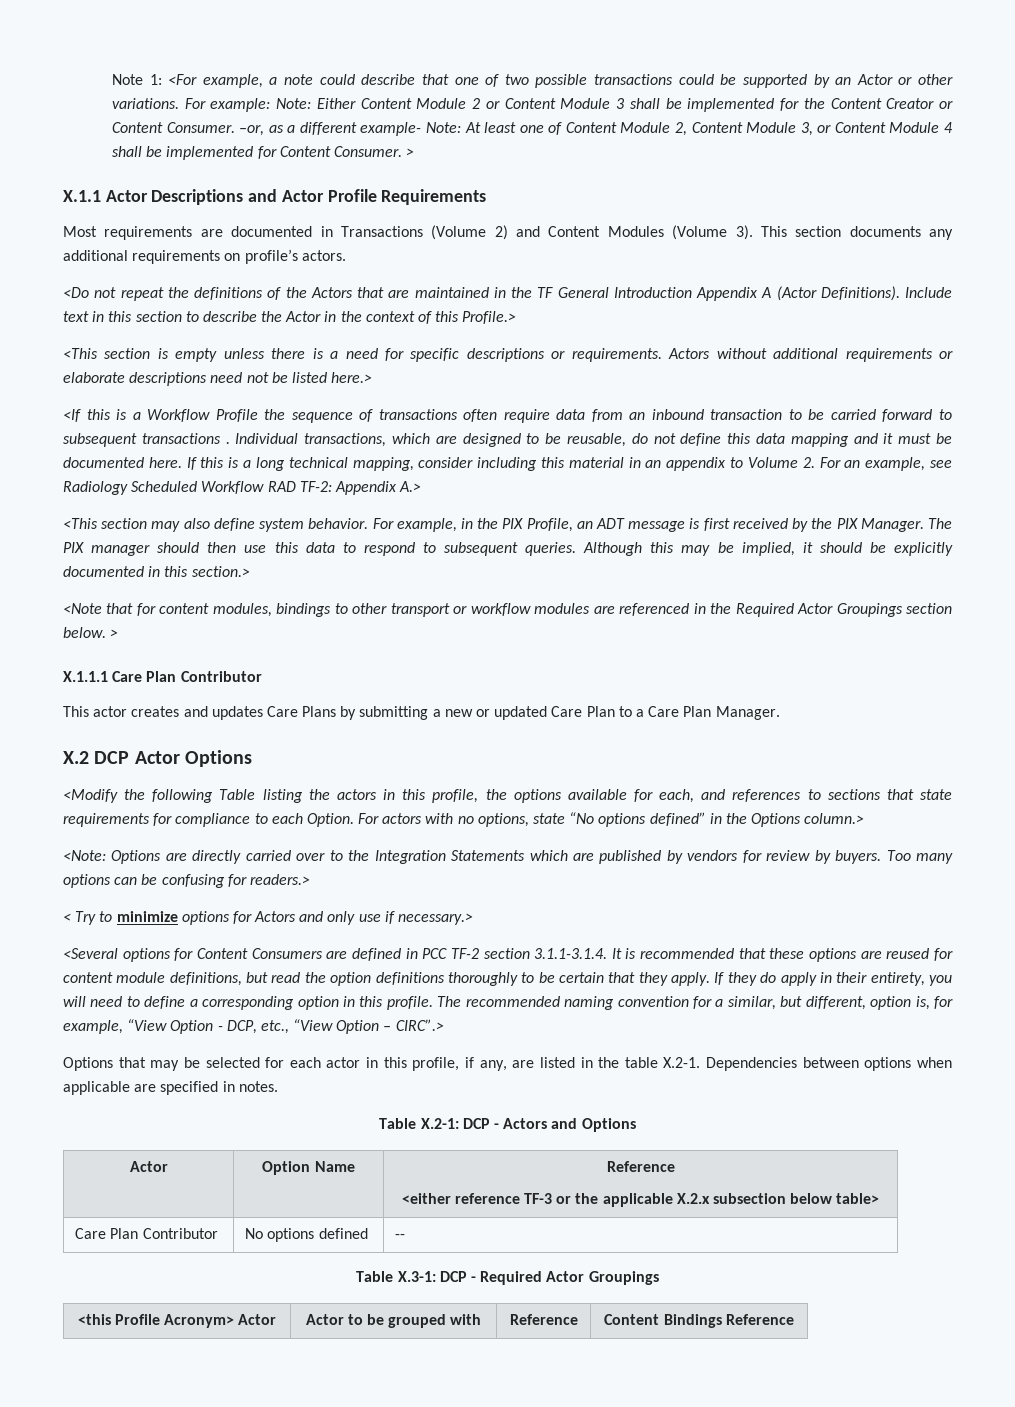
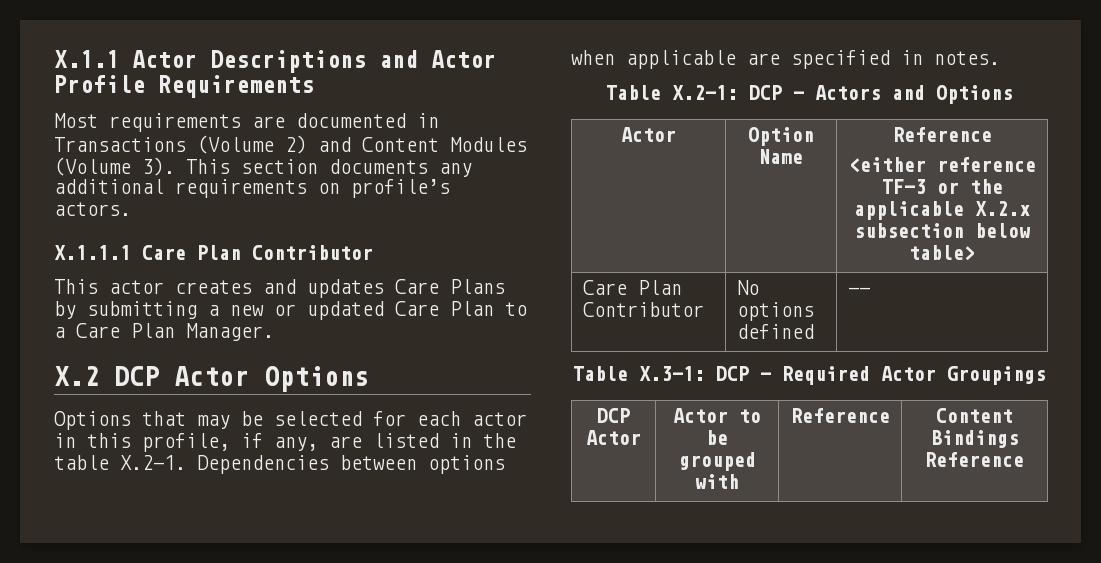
[111,74,954,88] [111,98,953,112] [111,122,953,136] [111,146,415,160] Note 1: <For example, a note could describe that one of two possible transactions could be supported by an Actor or other variations. For example: Note: Either Content Module 2 or Content Module 3 shall be implemented for the Content Creator or Content Consumer. –or, as a different example- Note: At least one of Content Module 2, Content Module 3, or Content Module 4 shall be implemented for Content Consumer. > // -> (54, 59) none
[63,286,952,301] [63,311,517,324] [63,348,954,362] [63,372,373,386] [63,409,952,423] [63,433,952,447] [63,457,953,471] [63,481,422,495] [63,518,953,532] [63,542,954,556] [63,566,250,577] [63,603,953,617] [63,627,119,638] // <Do not repeat the definitions of the Actors that are maintained in the TF General Introduction Appendix A (Actor Definitions). Include text in this section to describe the Actor in the context of this Profile.> // <This section is empty unless there is a need for specific descriptions or requirements. Actors without additional requirements or elaborate descriptions need not be listed here.> // <If this is a Workflow Profile the sequence of transactions often require data from an inbound transaction to be carried forward to subsequent transactions . Individual transactions, which are designed to be reusable, do not define this data mapping and it must be documented here. If this is a long technical mapping, consider including this material in an appendix to Volume 2. For an example, see Radiology Scheduled Workflow RAD TF-2: Appendix A.> // <This section may also define system behavior. For example, in the PIX Profile, an ADT message is first received by the PIX Manager. The PIX manager should then use this data to respond to subsequent queries. Although this may be implied, it should be explicitly documented in this section.> // <Note that for content modules, bindings to other transport or workflow modules are referenced in the Required Actor Groupings section below. > -> (131, 209) none
[63,789,952,803] [63,812,865,827] [63,850,954,864] [63,874,310,888] [63,911,474,925] [63,948,953,962] [63,972,953,986] [63,996,954,1010] [63,1019,444,1034] // <Modify the following Table listing the actors in this profile, the options available for each, and references to sections that state requirements for compliance to each Option. For actors with no options, state “No options defined” in the Options column.> // <Note: Options are directly carried over to the Integration Statements which are published by vendors for review by buyers. Too many options can be confusing for readers.> // < Try to minimize options for Actors and only use if necessary.> // <Several options for Content Consumers are defined in PCC TF-2 section 3.1.1-3.1.4. It is recommended that these options are reused for content module definitions, but read the option definitions thoroughly to be certain that they apply. If they do apply in their entirety, you will need to define a corresponding option in this profile. The recommended naming convention for a similar, but different, option is, for example, “View Option - DCP, etc., “View Option – CIRC”.> -> (369, 379) none
[77,1314,235,1328] <this Profile Acronym> -> [597,408,630,423] DCP

